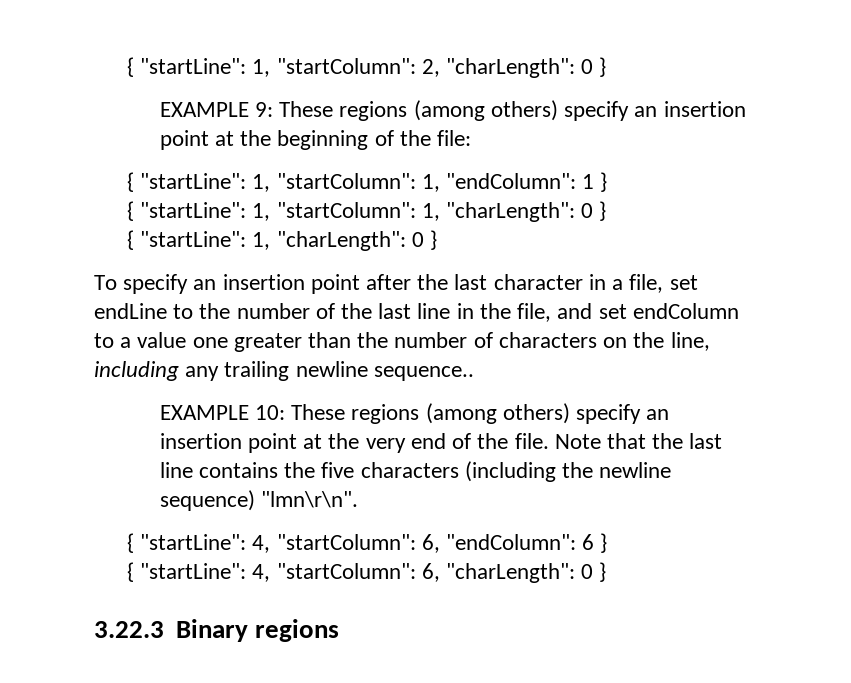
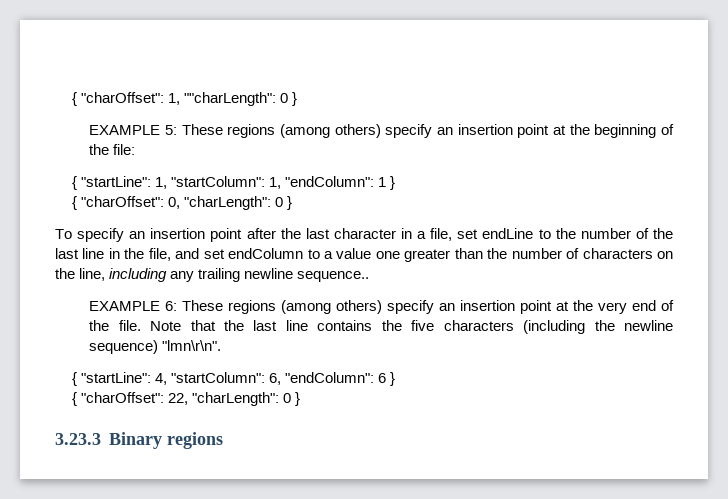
[126,57,575,78] { "startLine": 1, "startColumn": 2, "charLength": -> [72,92,277,106] { "charOffset": 1, ""charLength":
[255,102,274,117] 9: -> [164,125,177,135] 5:
[140,201,607,222] [126,230,271,250] "startLine": 1, "startColumn": 1, "charLength": 0 } // { "startLine": 1, -> [81,196,181,209] "charOffset": 0,
[255,405,286,420] 10: -> [165,301,178,311] 6:
[140,562,607,583] [94,621,164,638] "startLine": 4, "startColumn": 6, "charLength": 0 } // 3.22.3 -> [81,392,301,406] [55,433,101,445] "charOffset": 22, "charLength": 0 } // 3.23.3

